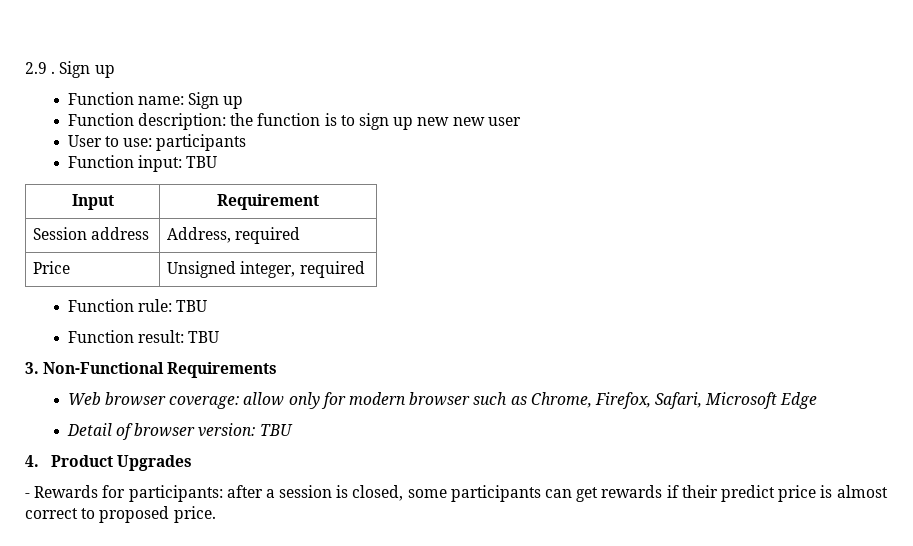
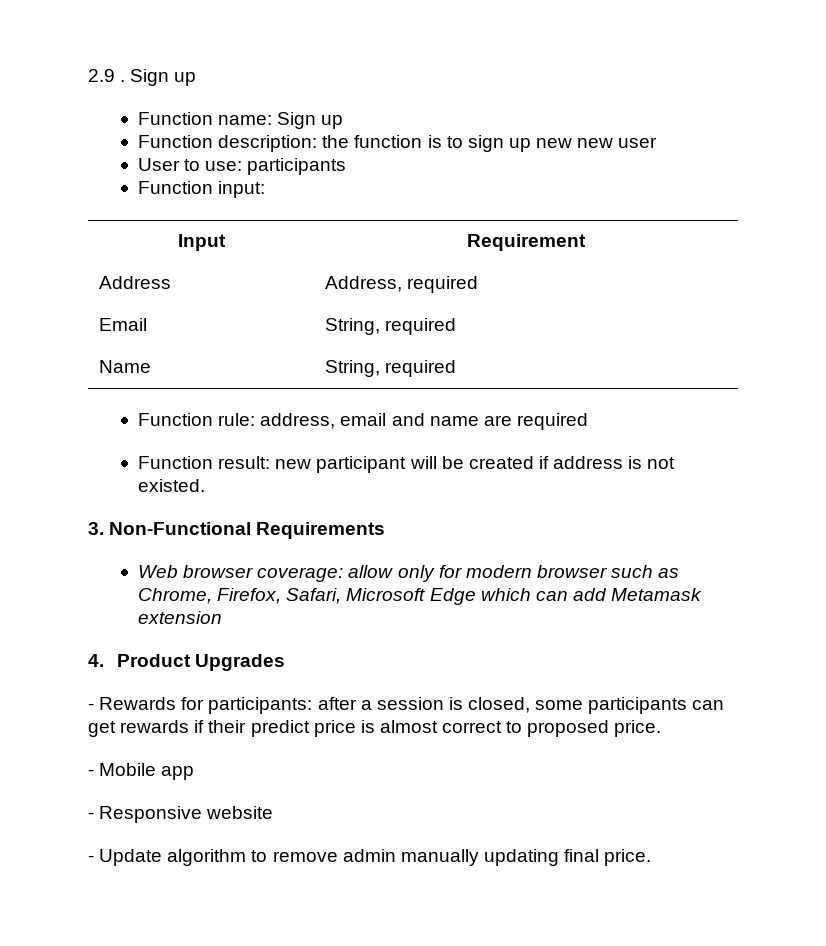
[186,156,218,168] TBU -> (266, 189) none
[33,227,150,240] Session address -> [98,276,171,289] Address
[33,261,71,274] [167,261,365,278] [67,299,208,312] [67,330,220,343] Price | Unsigned integer, required // Function rule: TBU // Function result: TBU -> [98,318,147,331] [324,318,457,335] [98,360,151,373] [324,360,457,377] [137,413,588,430] [137,456,676,473] [137,479,205,492] Email | String, required // Name | String, required // Function rule: address, email and name are required // Function result: new participant will be created if address is not existed.
[66,423,293,440] // Detail of browser version: TBU -> [480,588,703,601] [137,611,222,624] which can add Metamask extension
(216, 514) none -> [88,763,195,780] [88,806,274,823] [88,849,652,866] // - Mobile app // - Responsive website // - Update algorithm to remove admin manually updating final price.

